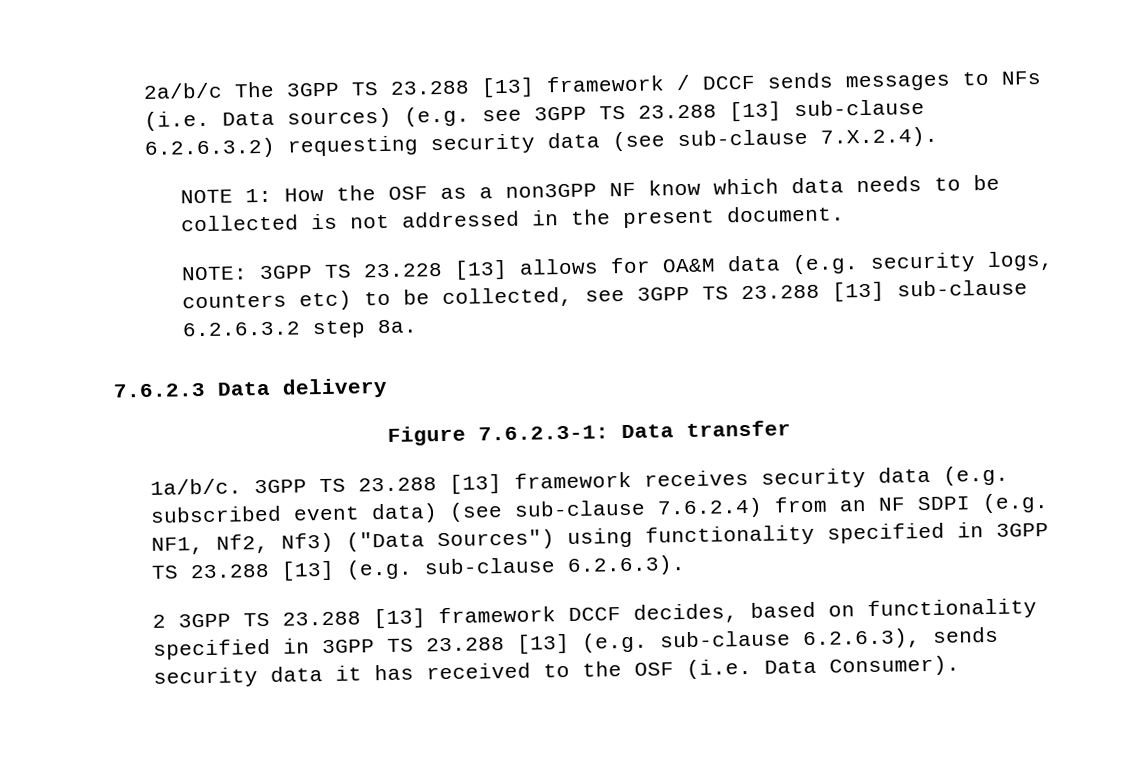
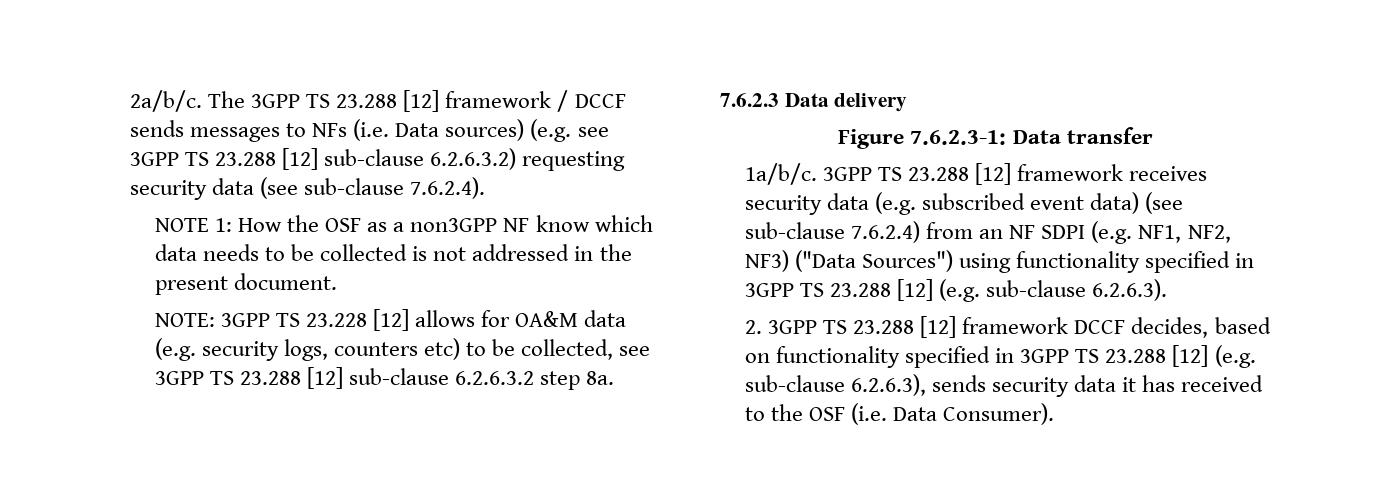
[143,82,224,99] 2a/b/c -> [129,90,202,112] 2a/b/c.
[481,77,536,98] [13] -> [403,90,440,112] [12]
[729,101,783,122] [13] -> [282,148,319,170] [12]
[820,126,939,148] 7.X.2.4). -> [410,177,486,199] 7.6.2.4).
[454,259,509,280] [13] -> [373,309,410,331] [12]
[832,281,886,302] [13] -> [307,367,344,389] [12]
[449,474,503,494] [13] -> [975,163,1012,185] [12]
[216,532,335,554] Nf2, Nf3) -> [1187,225,1231,243] [744,250,789,272] NF2, NF3)
[281,560,336,581] [13] -> [897,279,934,301] [12]
[152,608,427,629] 2 3GPP TS 23.288 [13] -> [744,316,957,338] 2. 3GPP TS 23.288 [12]
[517,633,571,654] [13] -> [1172,345,1209,367] [12]

